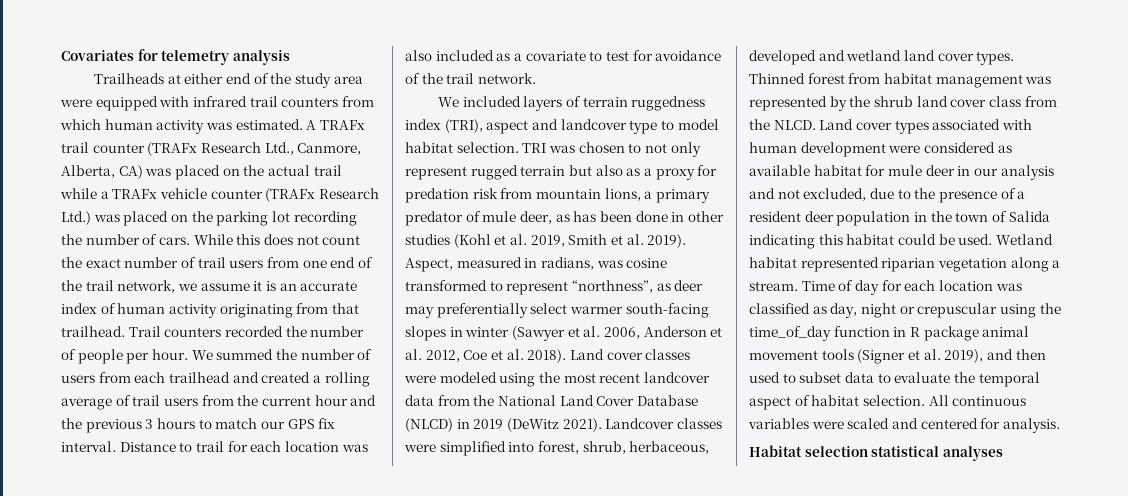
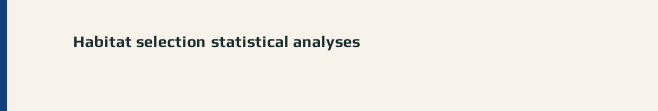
[61,49,290,65] [94,73,363,88] [60,96,374,111] [60,119,365,134] [61,142,362,156] [61,165,342,180] [60,188,379,202] [61,211,357,226] [61,234,361,245] [61,257,373,268] [61,280,358,293] [61,303,359,318] [61,326,365,337] [61,349,373,364] [61,372,370,387] [61,395,377,410] [61,418,336,433] [61,441,368,452] [405,50,722,61] [405,73,536,84] [438,96,706,111] [405,119,719,134] [405,142,701,157] [405,165,718,180] [405,188,710,203] [405,211,724,226] [405,234,687,248] [405,257,668,272] [405,280,704,295] [405,303,709,318] [405,326,723,341] [405,349,691,363] [404,372,710,387] [405,395,698,406] [405,418,722,432] [404,441,710,456] [749,50,1015,65] [749,73,1052,88] [749,96,1057,111] [749,119,1032,134] [749,142,1012,157] [749,165,1054,180] [749,188,1026,203] [749,211,1050,226] [749,234,1053,249] [749,257,1061,272] [749,280,1022,295] [749,303,1061,318] [749,326,1030,341] [749,349,1046,364] [749,372,1040,387] [749,395,1027,410] [748,418,1060,433] Covariates for telemetry analysis // Trailheads at either end of the study area were equipped with infrared trail counters from which human activity was estimated. A TRAFx trail counter (TRAFx Research Ltd., Canmore, Alberta, CA) was placed on the actual trail while a TRAFx vehicle counter (TRAFx Research Ltd.) was placed on the parking lot recording the number of cars. While this does not count the exact number of trail users from one end of the trail network, we assume it is an accurate index of human activity originating from that trailhead. Trail counters recorded the number of people per hour. We summed the number of users from each trailhead and created a rolling average of trail users from the current hour and the previous 3 hours to match our GPS fix interval. Distance to trail for each location was also included as a covariate to test for avoidance of the trail network. // We included layers of terrain ruggedness index (TRI), aspect and landcover type to model habitat selection. TRI was chosen to not only represent rugged terrain but also as a proxy for predation risk from mountain lions, a primary predator of mule deer, as has been done in other studies (Kohl et al. 2019, Smith et al. 2019). Aspect, measured in radians, was cosine transformed to represent “northness”, as deer may preferentially select warmer south-facing slopes in winter (Sawyer et al. 2006, Anderson et al. 2012, Coe et al. 2018). Land cover classes were modeled using the most recent landcover data from the National Land Cover Database (NLCD) in 2019 (DeWitz 2021). Landcover classes were simplified into forest, shrub, herbaceous, developed and wetland land cover types. Thinned forest from habitat management was represented by the shrub land cover class from the NLCD. Land cover types associated with human development were considered as available habitat for mule deer in our analysis and not excluded, due to the presence of a resident deer population in the town of Salida indicating this habitat could be used. Wetland habitat represented riparian vegetation along a stream. Time of day for each location was classified as day, night or crepuscular using the time_of_day function in R package animal movement tools (Signer et al. 2019), and then used to subset data to evaluate the temporal aspect of habitat selection. All continuous variables were scaled and centered for analysis. // -> (73, 41) none

